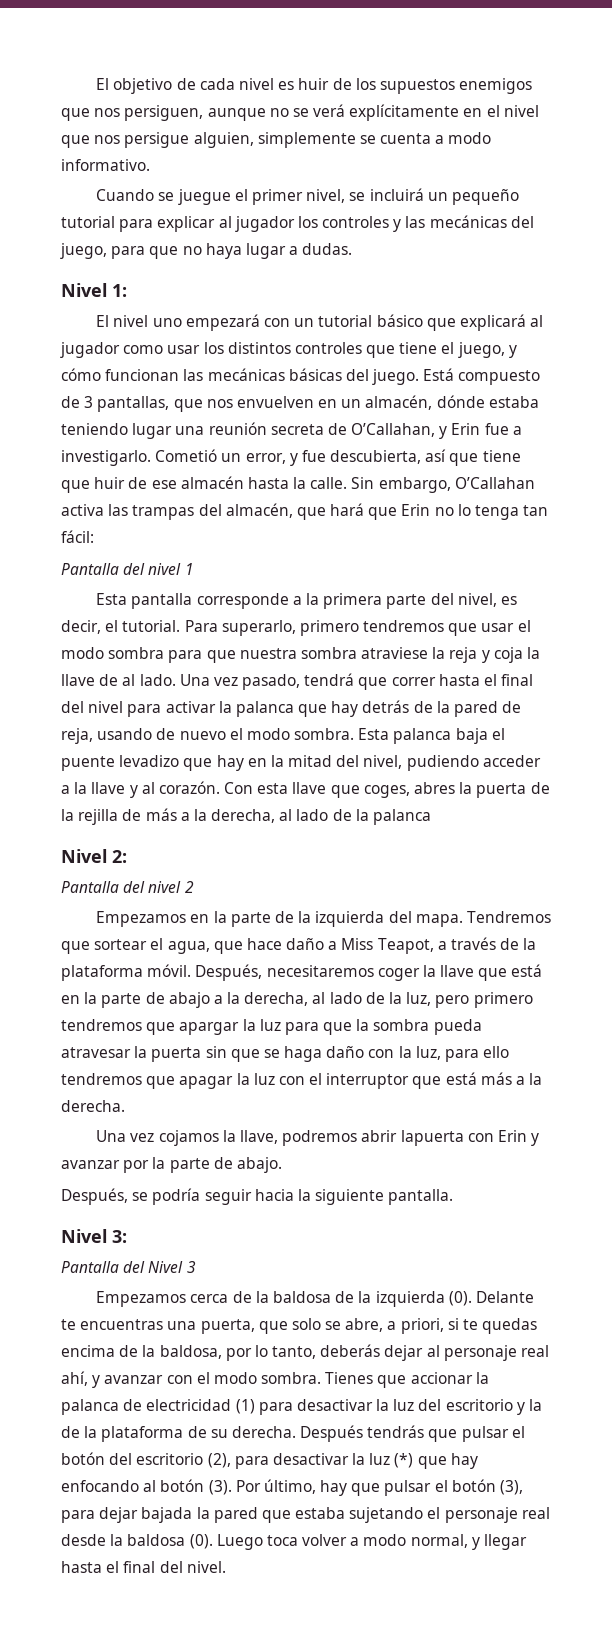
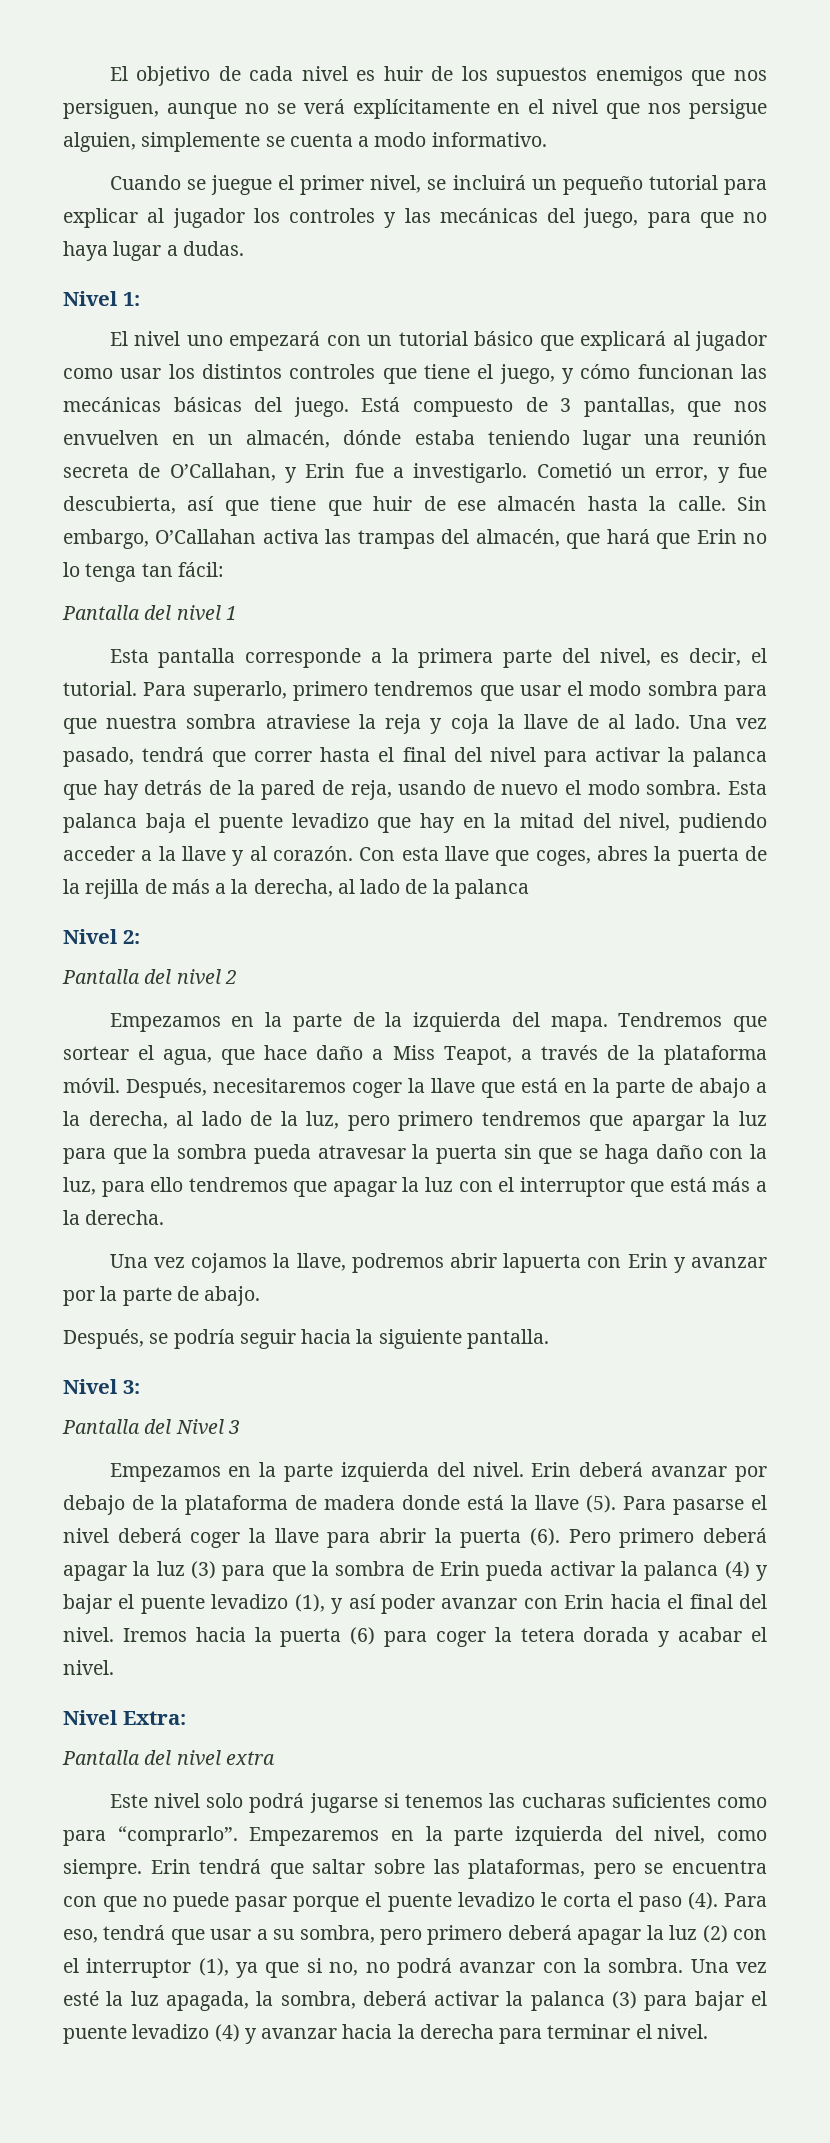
[190,1291,534,1307] [61,1318,538,1334] [61,1344,550,1361] [61,1371,489,1388] [61,1399,543,1415] [61,1425,525,1442] [61,1452,478,1469] [61,1479,524,1496] [61,1507,550,1523] [61,1534,528,1550] [61,1561,183,1573] cerca de la baldosa de la izquierda (0). Delante te encuentras una puerta, que solo se abre, a priori, si te quedas encima de la baldosa, por lo tanto, deberás dejar al personaje real ahí, y avanzar con el modo sombra. Tienes que accionar la palanca de electricidad (1) para desactivar la luz del escritorio y la de la plataforma de su derecha. Después tendrás que pulsar el botón del escritorio (2), para desactivar la luz (*) que hay enfocando al botón (3). Por último, hay que pulsar el botón (3), para dejar bajada la pared que estaba sujetando el personaje real desde la baldosa (0). Luego toca volver a modo normal, y llegar hasta el final del -> [228,1462,767,1482] [63,1495,767,1515] [63,1528,767,1548] [63,1561,768,1581] [63,1594,768,1614] [63,1627,767,1647] [63,1660,114,1675] [63,1710,186,1725] [62,1750,275,1765] [109,1793,768,1813] [63,1826,767,1846] [63,1859,768,1879] [63,1892,767,1912] [63,1925,767,1945] [63,1958,767,1978] [63,1991,767,2011] [63,2024,652,2044] en la parte izquierda del nivel. Erin deberá avanzar por debajo de la plataforma de madera donde está la llave (5). Para pasarse el nivel deberá coger la llave para abrir la puerta (6). Pero primero deberá apagar la luz (3) para que la sombra de Erin pueda activar la palanca (4) y bajar el puente levadizo (1), y así poder avanzar con Erin hacia el final del nivel. Iremos hacia la puerta (6) para coger la tetera dorada y acabar el nivel. // Nivel Extra: // Pantalla del nivel extra // Este nivel solo podrá jugarse si tenemos las cucharas suficientes como para “comprarlo”. Empezaremos en la parte izquierda del nivel, como siempre. Erin tendrá que saltar sobre las plataformas, pero se encuentra con que no puede pasar porque el puente levadizo le corta el paso (4). Para eso, tendrá que usar a su sombra, pero primero deberá apagar la luz (2) con el interruptor (1), ya que si no, no podrá avanzar con la sombra. Una vez esté la luz apagada, la sombra, deberá activar la palanca (3) para bajar el puente levadizo (4) y avanzar hacia la derecha para terminar el

